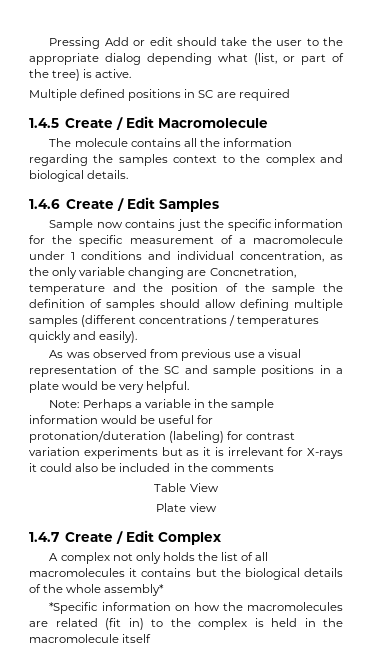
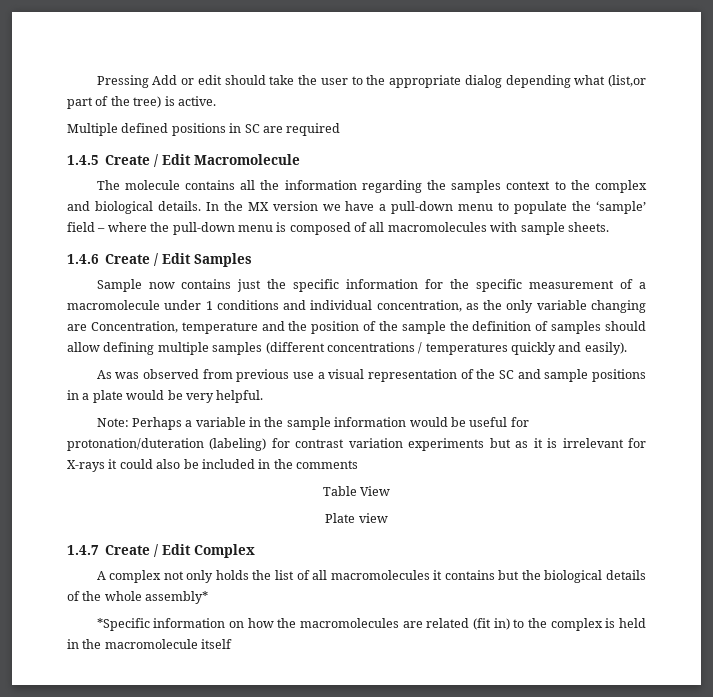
[254,53,295,65] (list, or -> [608,75,646,87] (list,or
(129, 174) none -> [205,201,646,214] [67,222,609,235] In the MX version we have a pull-down menu to populate the ‘sample’ field – where the pull-down menu is composed of all macromolecules with sample sheets.
[209,267,296,278] Concnetration, -> [90,321,178,333] Concentration,

